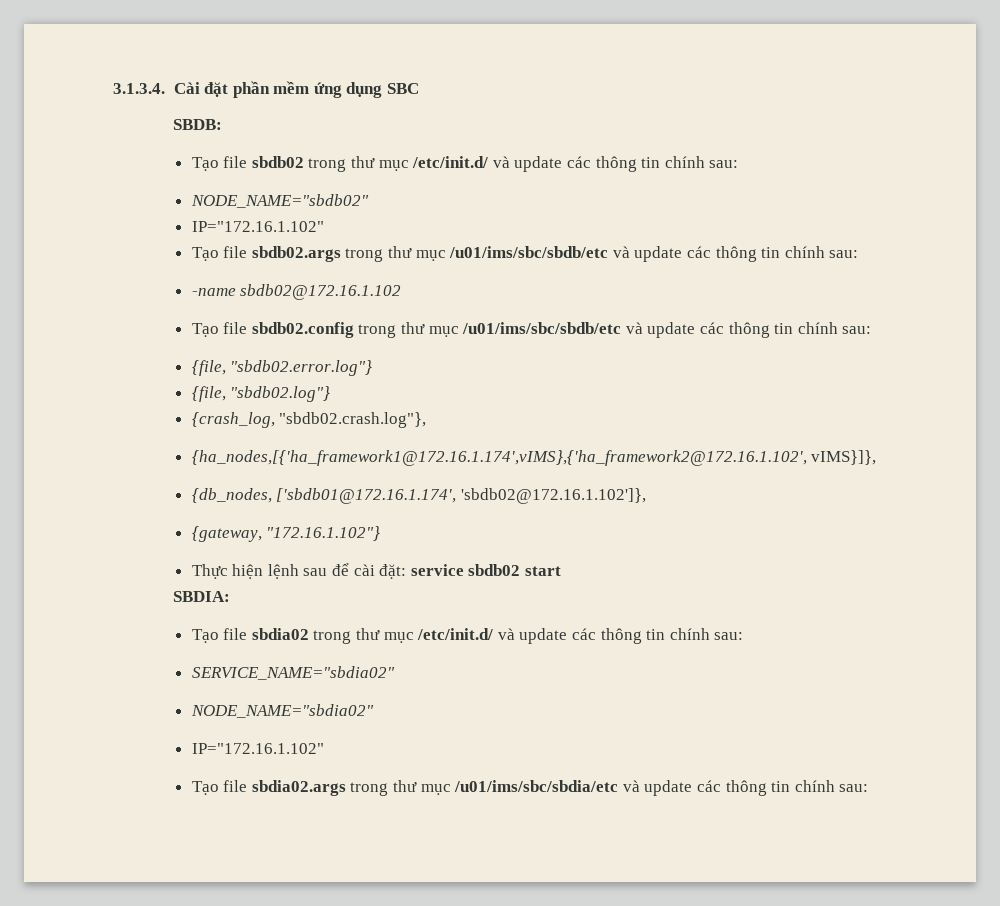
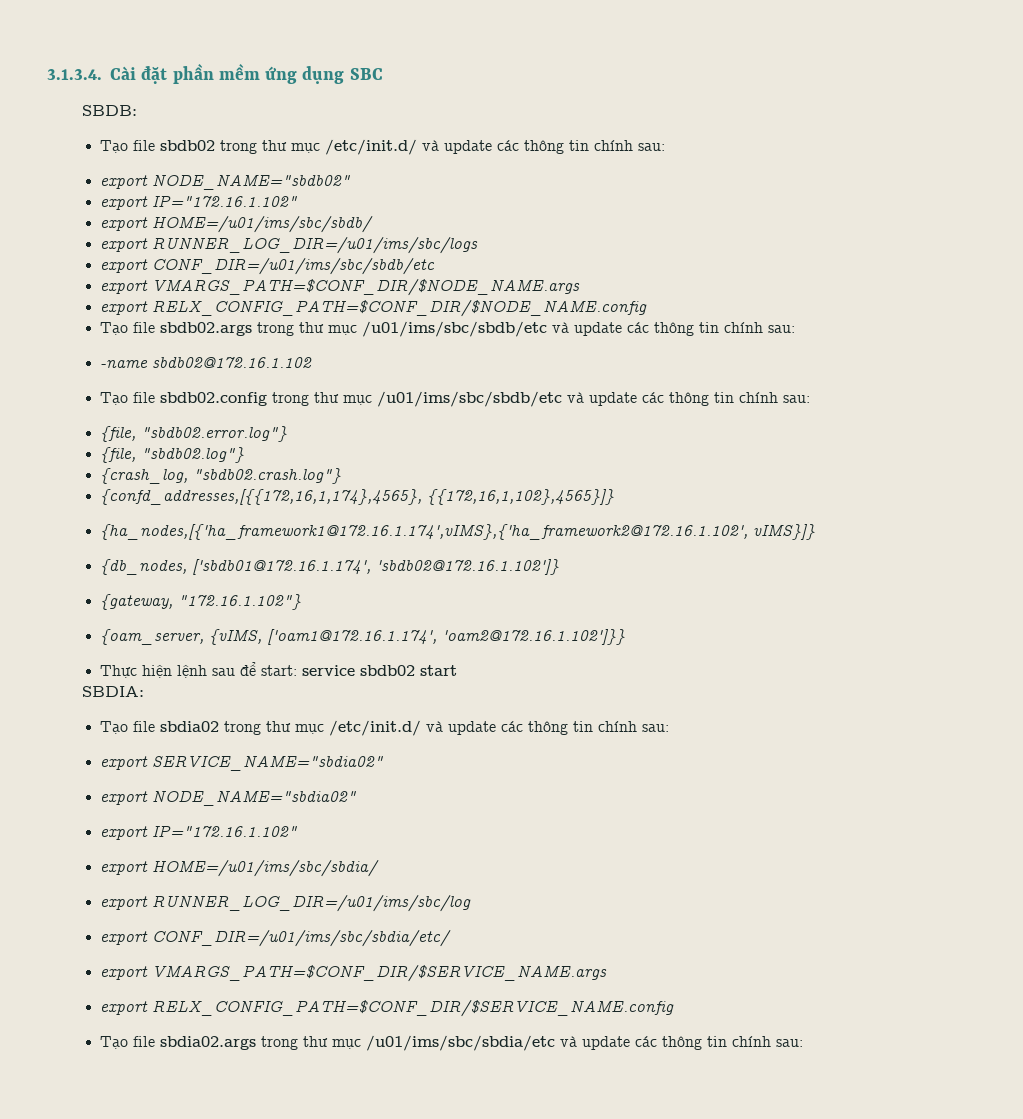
(739, 164) none -> [100,175,149,189] export
[191,221,324,232] IP="172.16.1.102" -> [100,195,298,210] [100,216,374,233] [100,237,479,254] [100,258,436,275] [100,279,581,296] [100,300,648,317] export IP="172.16.1.102" // export HOME=/u01/ims/sbc/sbdb/ // export RUNNER_LOG_DIR=/u01/ims/sbc/logs // export CONF_DIR=/u01/ims/sbc/sbdb/etc // export VMARGS_PATH=$CONF_DIR/$NODE_NAME.args // export RELX_CONFIG_PATH=$CONF_DIR/$NODE_NAME.config
[279,412,427,428] "sbdb02.crash.log"}, -> [193,468,342,484] [100,489,615,505] "sbdb02.crash.log"} // {confd_addresses,[{{172,16,1,174},4565}, {{172,16,1,102},4565}]}
[811,450,877,465] vIMS}]}, -> [753,524,816,540] vIMS}]}
[460,488,646,504] 'sbdb02@172.16.1.102']}, -> [376,559,560,575] 'sbdb02@172.16.1.102']}
(381, 533) none -> [100,629,626,645] // {oam_server, {vIMS, ['oam1@172.16.1.174', 'oam2@172.16.1.102']}}
[353,564,407,579] cài đặt: -> [261,665,298,676] start:
(744, 636) none -> [100,756,149,770] export
(395, 673) none -> [100,791,149,805] export
[191,743,324,754] IP="172.16.1.102" -> [100,825,298,840] [100,860,380,877] [100,895,472,912] [100,930,452,947] [100,965,608,982] [100,1000,675,1017] export IP="172.16.1.102" // export HOME=/u01/ims/sbc/sbdia/ // export RUNNER_LOG_DIR=/u01/ims/sbc/log // export CONF_DIR=/u01/ims/sbc/sbdia/etc/ // export VMARGS_PATH=$CONF_DIR/$SERVICE_NAME.args // export RELX_CONFIG_PATH=$CONF_DIR/$SERVICE_NAME.config

